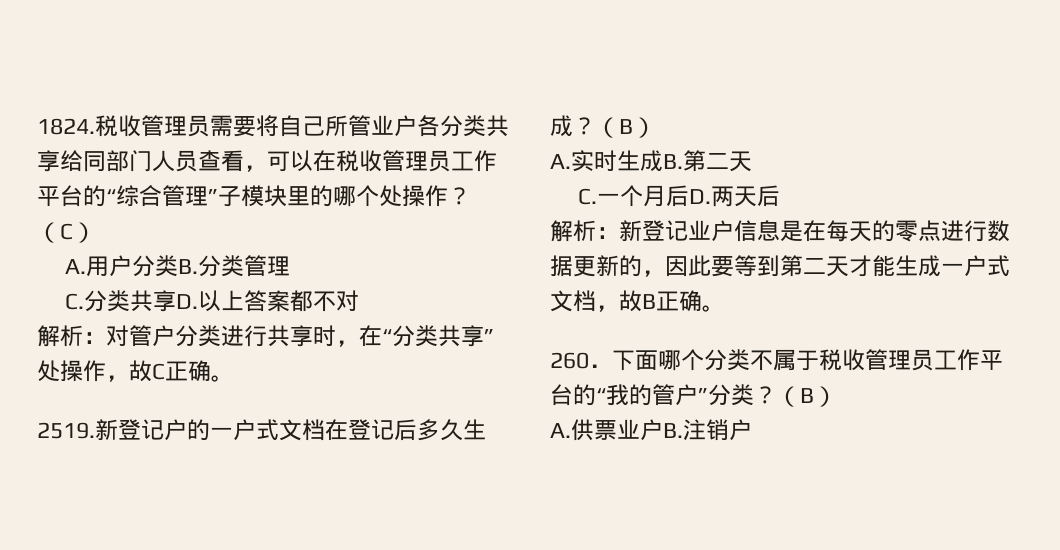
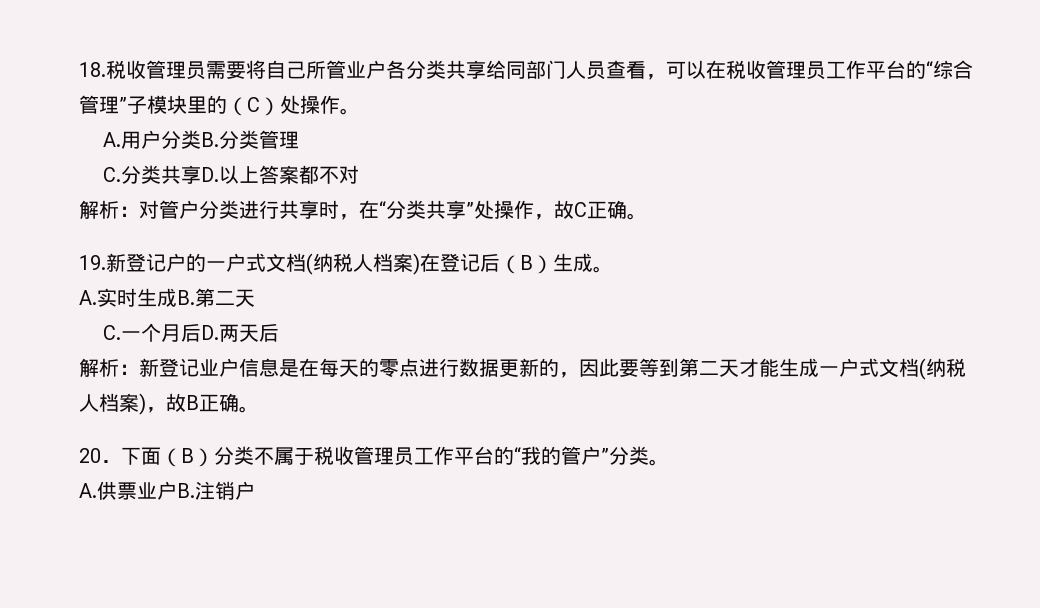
[37,118,95,135] 1824. -> [79,62,106,77] 18.
[333,185,471,207] [37,222,96,243] 哪个处操作？（C） -> [227,95,360,116] （C）处操作。
[37,422,95,439] 2519. -> [79,255,106,270] 19.
[325,419,486,441] [550,115,656,138] 在登记后多久生成？（B） -> [306,253,613,275] (纳税人档案)在登记后（B）生成。
(596, 301) none -> [919,358,966,380] [79,393,146,415] (纳税人档案)
[550,349,704,371] 260．下面哪个 -> [79,447,214,467] 20．下面（B）
[754,386,837,407] ？（B） -> [649,459,669,466] 。

